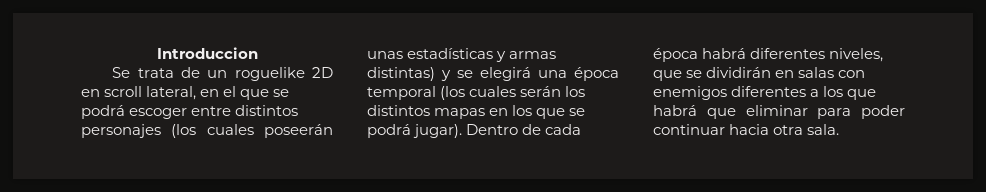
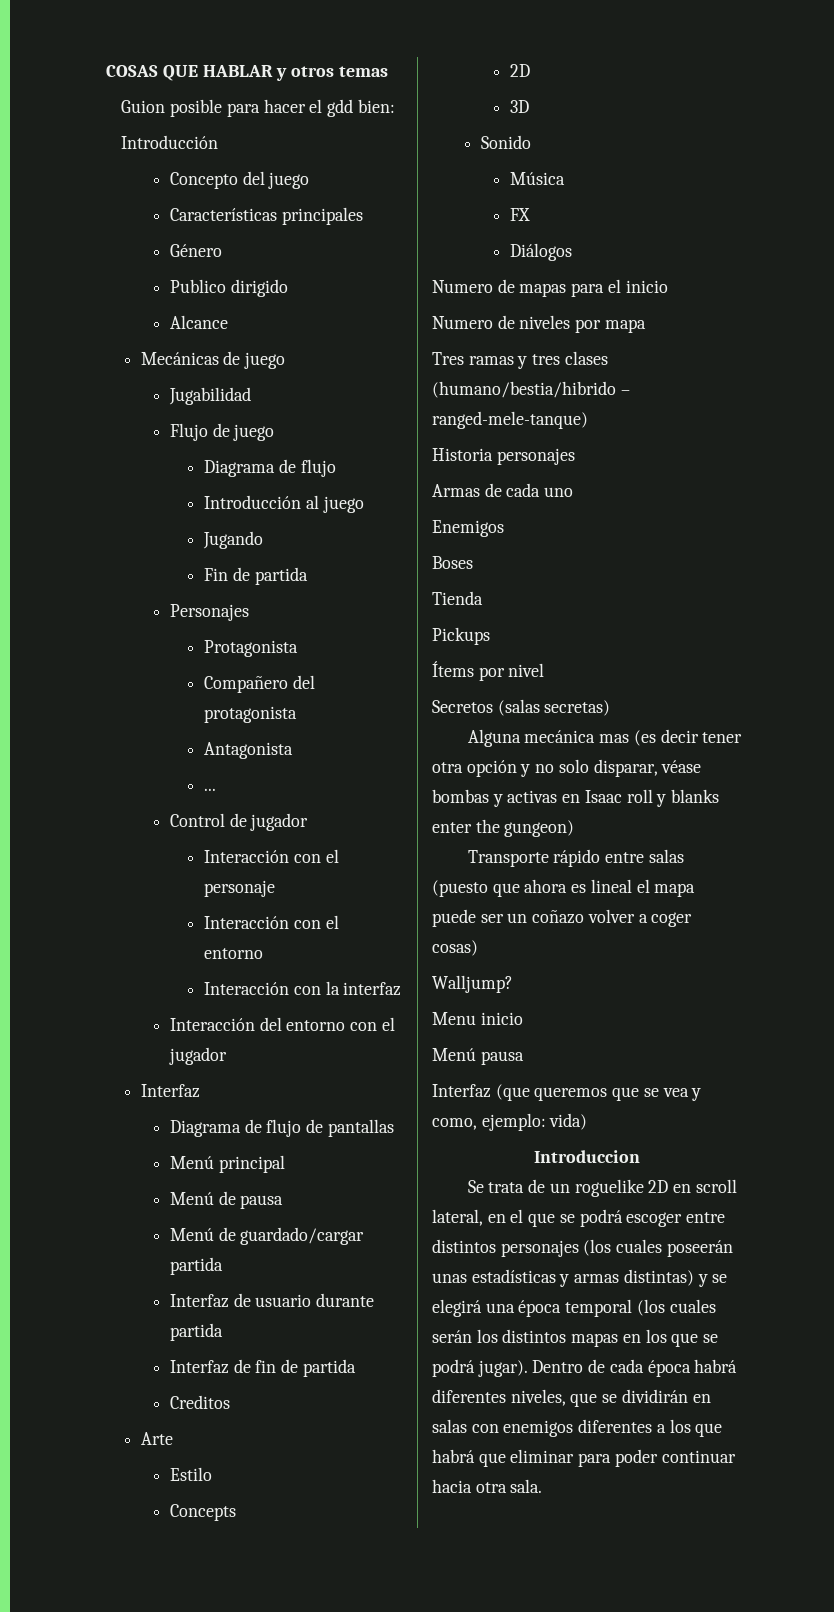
(156, 53) none -> [106,65,388,81] [121,99,395,117] [121,135,219,149] [170,171,310,189] [170,207,363,225] [170,244,223,257] [170,279,288,297] [170,315,229,329] [140,351,286,369] [169,387,252,405] [170,423,275,441] [204,459,336,477] [204,495,364,513] [203,531,264,549] [204,567,308,585] [170,604,250,621] [204,640,299,657] [204,675,315,693] [204,706,298,723] [204,742,294,759] [204,788,217,791] [170,813,309,831] [204,849,339,863] [204,880,276,897] [204,915,339,929] [204,948,264,959] [204,981,402,996] [170,1017,395,1031] [169,1047,228,1065] [140,1084,200,1098] [170,1119,394,1137] [170,1155,285,1173] [170,1191,284,1209] [170,1227,365,1245] [170,1257,224,1275] [170,1293,375,1308] [170,1323,224,1341] [170,1359,356,1377] [170,1395,231,1409] [140,1432,173,1445] [170,1467,213,1481] [170,1504,237,1521] [510,64,531,77] [510,100,530,113] [480,135,531,149] [510,172,566,185] [510,208,531,221] [510,243,573,261] [432,279,668,297] [432,315,646,333] [432,351,608,369] [432,381,630,398] [432,411,588,429] [432,448,575,465] [432,483,574,497] [432,520,504,537] [432,556,473,569] [432,591,483,605] [432,627,490,645] [432,661,545,681] [432,699,611,716] [467,729,743,747] [432,759,702,777] [432,789,720,807] [432,819,575,837] [467,849,684,867] [432,879,696,897] [432,909,693,927] [432,940,478,956] [432,975,513,993] [432,1012,523,1025] [432,1048,524,1065] [432,1084,702,1101] [432,1113,588,1131] COSAS QUE HABLAR y otros temas // Guion posible para hacer el gdd bien: // Introducción // Concepto del juego // Características principales // Género // Publico dirigido // Alcance // Mecánicas de juego // Jugabilidad // Flujo de juego // Diagrama de flujo // Introducción al juego // Jugando // Fin de partida // Personajes // Protagonista // Compañero del protagonista // Antagonista // ... // Control de jugador // Interacción con el personaje // Interacción con el entorno // Interacción con la interfaz // Interacción del entorno con el jugador // Interfaz // Diagrama de flujo de pantallas // Menú principal // Menú de pausa // Menú de guardado/cargar partida // Interfaz de usuario durante partida // Interfaz de fin de partida // Creditos // Arte // Estilo // Concepts // 2D // 3D // Sonido // Música // FX // Diálogos // Numero de mapas para el inicio // Numero de niveles por mapa // Tres ramas y tres clases (humano/bestia/hibrido – ranged-mele-tanque) // Historia personajes // Armas de cada uno // Enemigos // Boses // Tienda // Pickups // Ítems por nivel // Secretos (salas secretas) // Alguna mecánica mas (es decir tener otra opción y no solo disparar, véase bombas y activas en Isaac roll y blanks enter the gungeon) // Transporte rápido entre salas (puesto que ahora es lineal el mapa puede ser un coñazo volver a coger cosas) // Walljump? // Menu inicio // Menú pausa // Interfaz (que queremos que se vea y como, ejemplo: vida) //

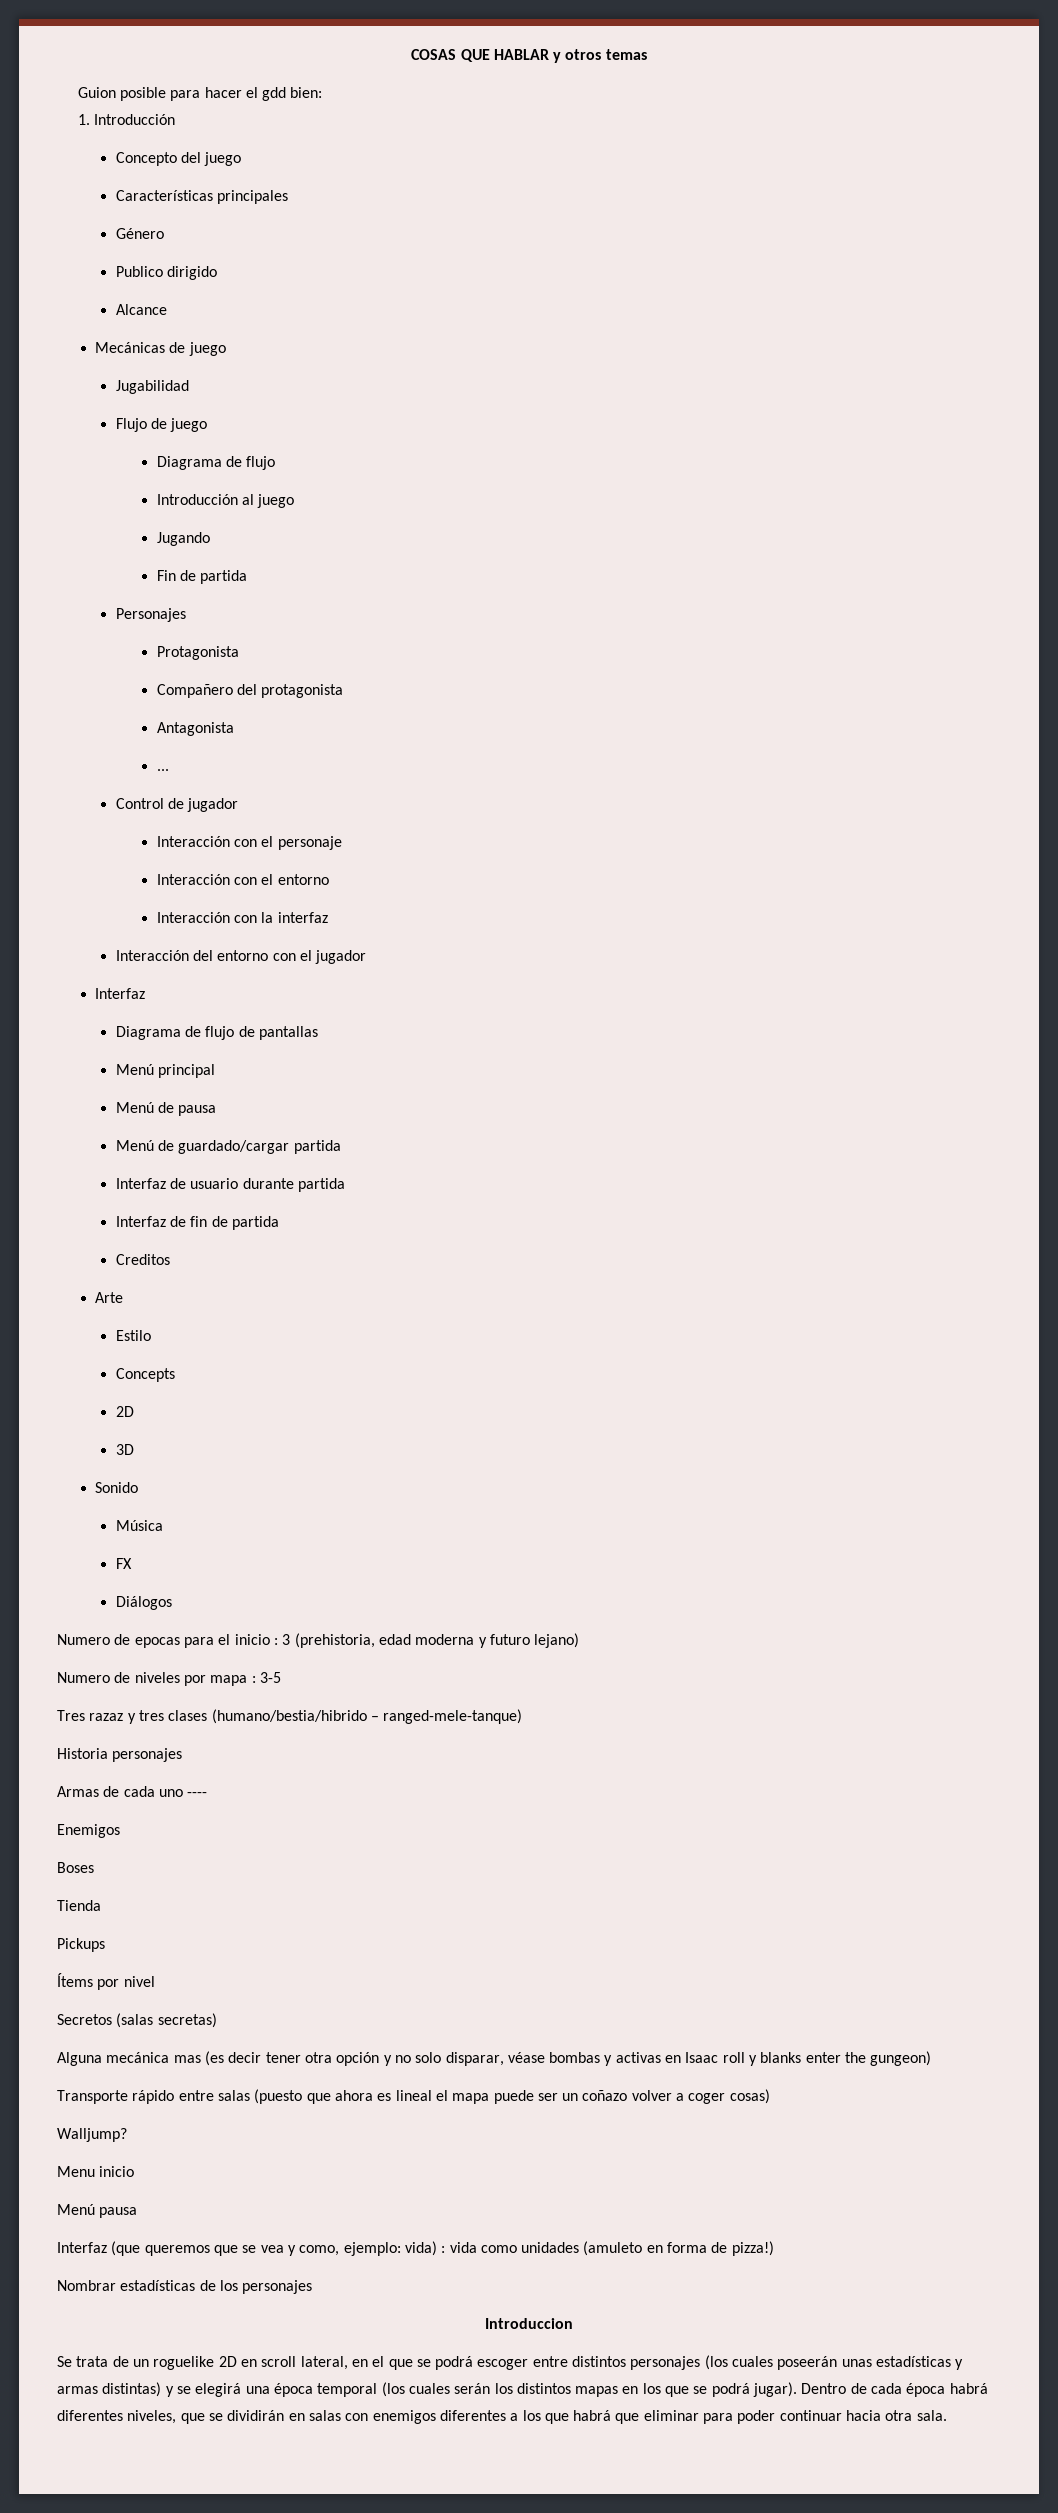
(395, 106) none -> [77,114,90,125] 1.
[519,283,567,297] mapas -> [134,1637,180,1648] epocas
(668, 286) none -> [273,1633,580,1648] : 3 (prehistoria, edad moderna y futuro lejano)
(646, 326) none -> [251,1672,281,1683] : 3-5
[468,356,514,365] ramas -> [89,1713,124,1721] razaz
(574, 492) none -> [187,1792,208,1797] ----
(588, 1121) none -> [441,2241,774,2256] [57,2280,313,2294] : vida como unidades (amuleto en forma de pizza!) // Nombrar estadísticas de los personajes

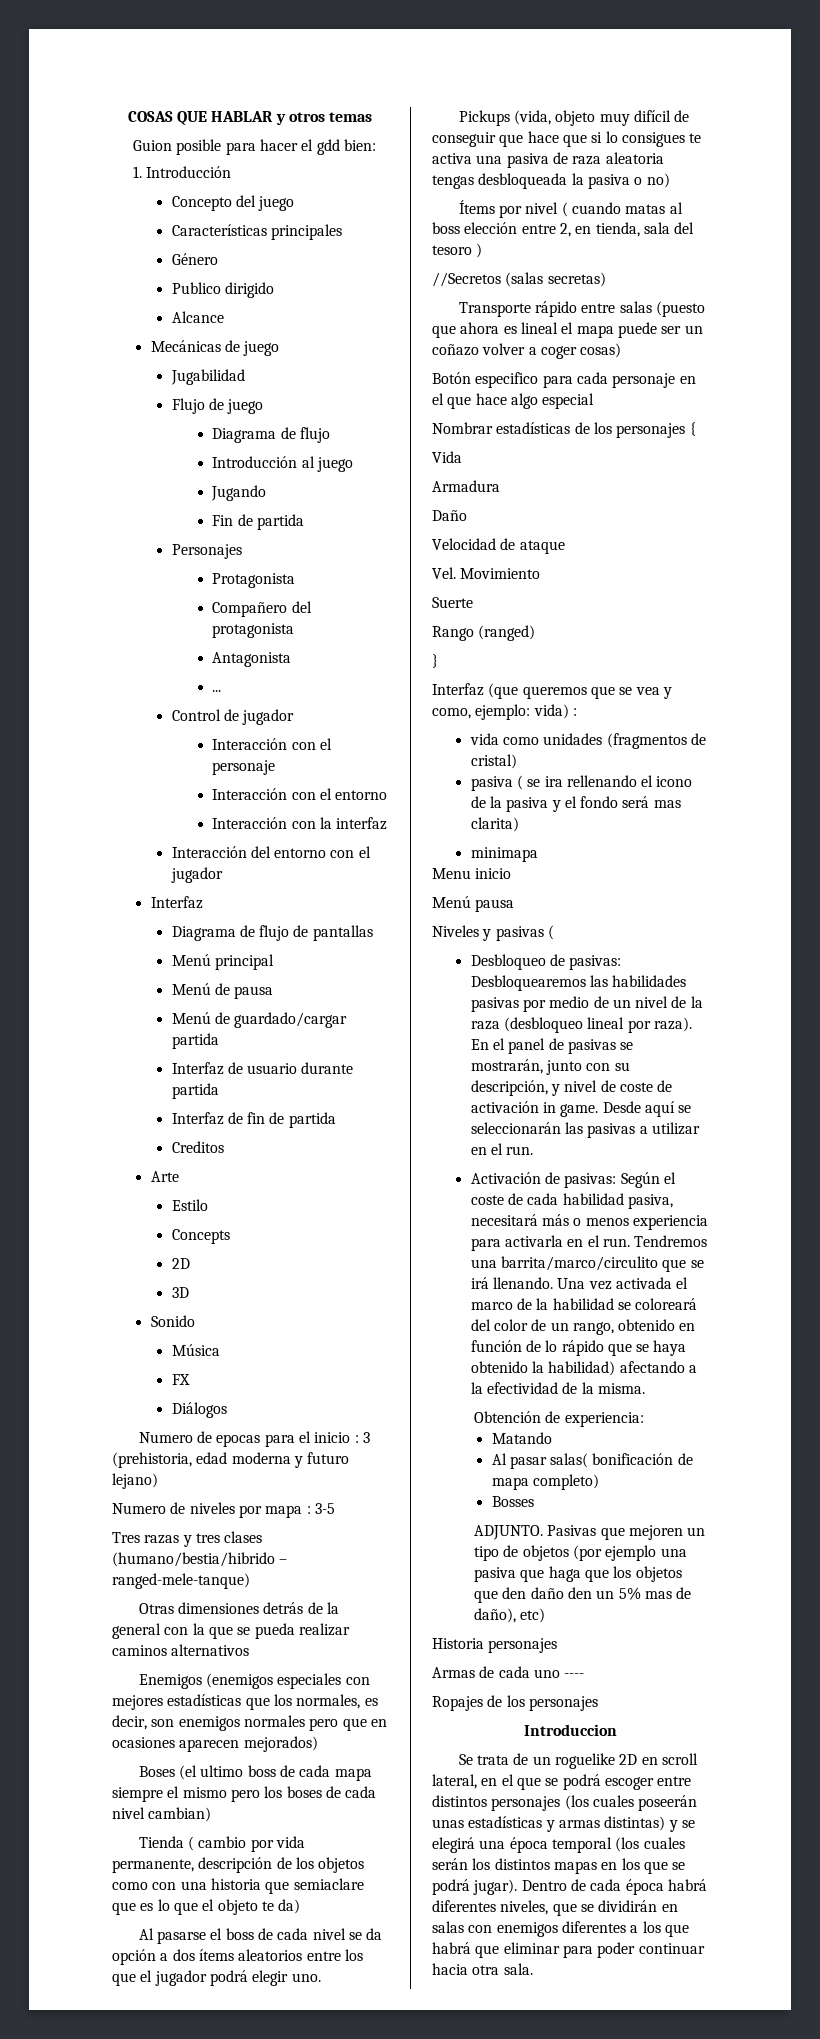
[89,1713,124,1721] razaz -> [144,1535,180,1544] razas
[57,1748,183,1762] [57,1786,208,1797] [57,1824,120,1838] [57,1862,94,1873] [57,1900,101,1911] [57,1938,105,1952] [57,1973,155,1990] [57,2013,217,2028] [57,2051,932,2066] Historia personajes // Armas de cada uno ---- // Enemigos // Boses // Tienda // Pickups // Ítems por nivel // Secretos (salas secretas) // Alguna mecánica mas (es decir tener otra opción y no solo disparar, véase bombas y activas en Isaac roll y blanks enter the gungeon) -> [138,1602,340,1614] [112,1623,350,1639] [112,1644,250,1656] [138,1673,370,1689] [112,1694,378,1710] [112,1715,387,1731] [112,1736,318,1752] [138,1765,372,1781] [112,1786,377,1802] [112,1807,212,1822] [138,1836,306,1852] [112,1857,365,1873] [112,1878,364,1894] [112,1899,301,1915] [138,1928,383,1944] [112,1949,363,1965] [112,1970,321,1986] [458,110,690,126] [432,131,702,147] [432,152,664,168] [432,173,670,189] [458,200,683,218] [432,222,695,237] [432,243,483,258] [432,272,606,287] Otras dimensiones detrás de la general con la que se pueda realizar caminos alternativos // Enemigos (enemigos especiales con mejores estadísticas que los normales, es decir, son enemigos normales pero que en ocasiones aparecen mejorados) // Boses (el ultimo boss de cada mapa siempre el mismo pero los boses de cada nivel cambian) // Tienda ( cambio por vida permanente, descripción de los objetos como con una historia que semiaclare que es lo que el objeto te da) // Al pasarse el boss de cada nivel se da opción a dos ítems aleatorios entre los que el jugador podrá elegir uno. // Pickups (vida, objeto muy difícil de conseguir que hace que si lo consigues te activa una pasiva de raza aleatoria tengas desbloqueada la pasiva o no) // Ítems por nivel ( cuando matas al boss elección entre 2, en tienda, sala del tesoro ) // //Secretos (salas secretas)
[57,2128,127,2142] [57,2166,135,2177] [57,2204,138,2218] Walljump? // Menu inicio // Menú pausa -> [432,372,696,388] [432,393,595,409] [432,422,696,438] [432,451,462,463] [432,480,500,492] [432,510,467,521] [432,538,565,554] [432,567,541,579] [432,597,473,608] [432,625,536,641] [432,654,438,668] Botón especifico para cada personaje en el que hace algo especial // Nombrar estadísticas de los personajes { // Vida // Armadura // Daño // Velocidad de ataque // Vel. Movimiento // Suerte // Rango (ranged) // }
(446, 2249) none -> (577, 712) //
[583,2241,774,2256] [57,2280,196,2291] (amuleto en forma de pizza!) // Nombrar estadísticas -> [606,733,706,749] [470,754,517,769] [470,775,693,791] [470,796,681,812] [470,817,519,832] [470,847,538,862] [432,868,512,879] [432,896,515,912] [432,925,554,941] [470,954,622,970] [470,975,687,991] [470,996,703,1012] [470,1017,692,1033] [470,1038,634,1054] [470,1059,630,1075] [470,1080,673,1096] [470,1101,692,1117] [470,1122,700,1138] [470,1143,534,1155] [470,1172,676,1188] [470,1193,673,1209] [470,1214,708,1230] [470,1235,708,1251] [470,1256,704,1272] [470,1277,689,1290] [470,1298,698,1310] [470,1319,696,1335] [470,1340,687,1356] [470,1361,697,1376] [470,1382,645,1394] [473,1411,644,1427] [491,1432,552,1444] [491,1453,693,1469] [491,1474,599,1490] [491,1496,534,1507] [473,1525,706,1540] [473,1545,687,1561] [473,1566,682,1582] [473,1587,692,1603] [473,1608,546,1623] [432,1638,558,1653] [432,1666,585,1678] [432,1696,483,1711] (fragmentos de cristal) // pasiva ( se ira rellenando el icono de la pasiva y el fondo será mas clarita) // minimapa // Menu inicio // Menú pausa // Niveles y pasivas ( // Desbloqueo de pasivas: Desbloquearemos las habilidades pasivas por medio de un nivel de la raza (desbloqueo lineal por raza). En el panel de pasivas se mostrarán, junto con su descripción, y nivel de coste de activación in game. Desde aquí se seleccionarán las pasivas a utilizar en el run. // Activación de pasivas: Según el coste de cada habilidad pasiva, necesitará más o menos experiencia para activarla en el run. Tendremos una barrita/marco/circulito que se irá llenando. Una vez activada el marco de la habilidad se coloreará del color de un rango, obtenido en función de lo rápido que se haya obtenido la habilidad) afectando a la efectividad de la misma. // Obtención de experiencia: // Matando // Al pasar salas( bonificación de mapa completo) // Bosses // ADJUNTO. Pasivas que mejoren un tipo de objetos (por ejemplo una pasiva que haga que los objetos que den daño den un 5% mas de daño), etc) // Historia personajes // Armas de cada uno ---- // Ropajes

